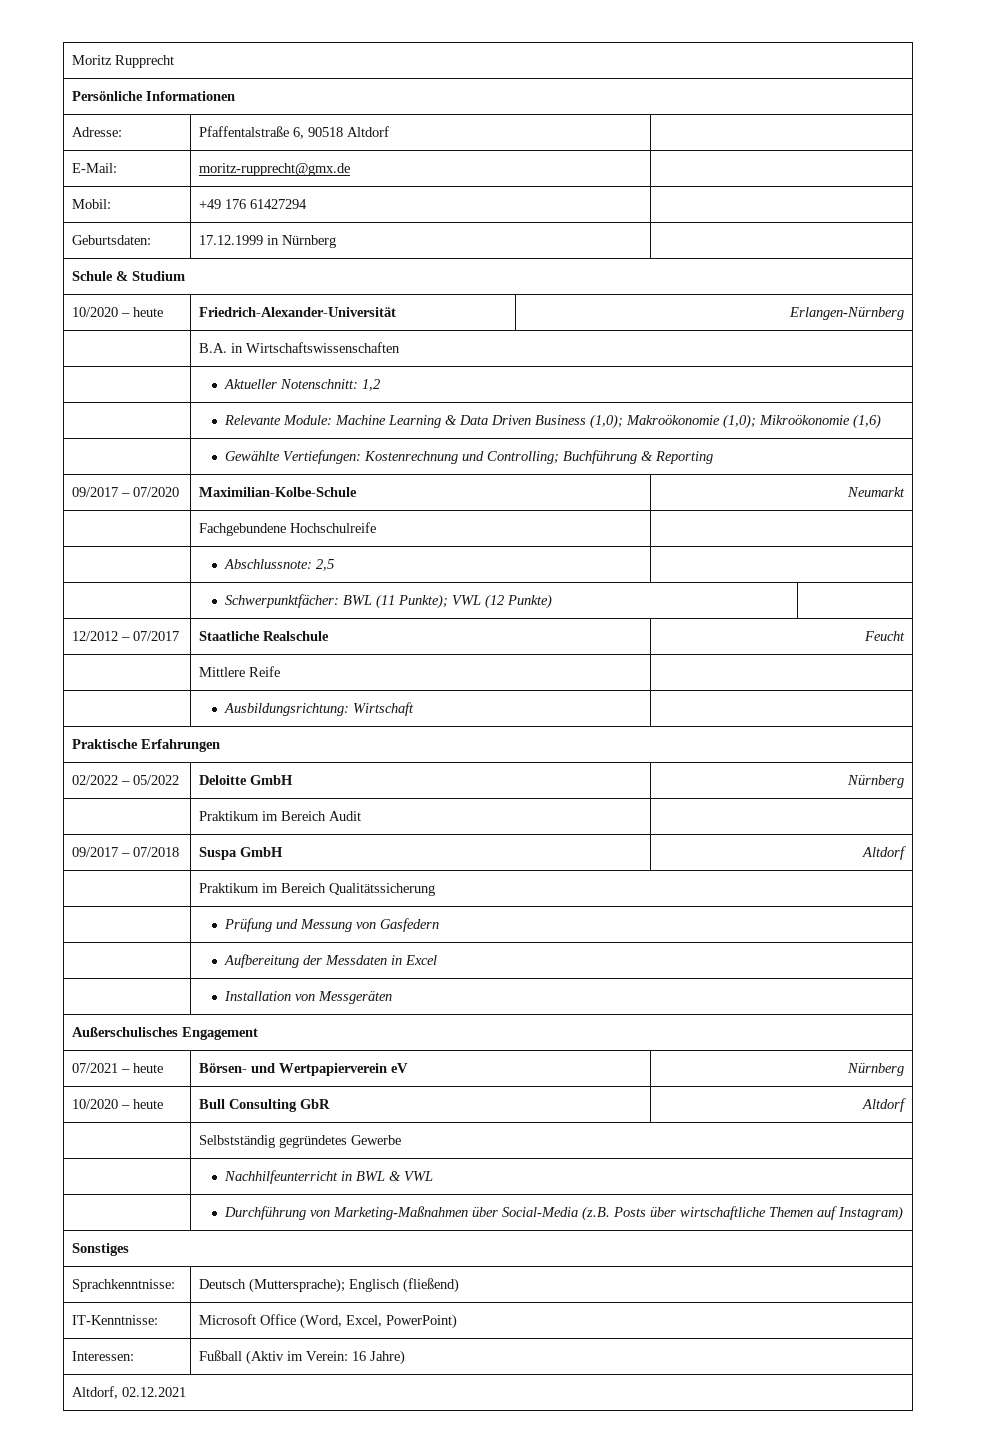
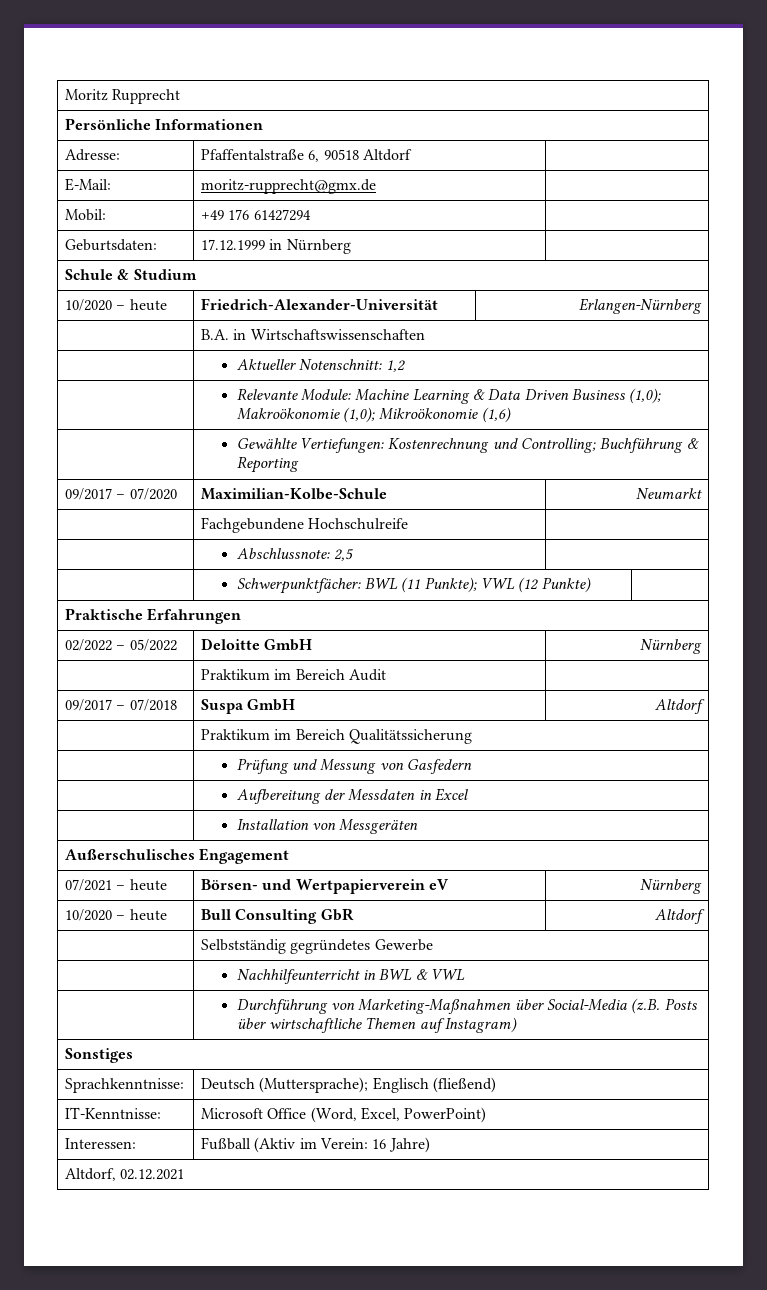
[71,631,179,641] [198,631,329,641] [864,631,906,641] [198,666,280,677] [224,702,415,716] // 12/2012 – 07/2017 | Staatliche Realschule | Feucht // | Mittlere Reife | // | Ausbildungsrichtung: Wirtschaft | -> (591, 585) none

